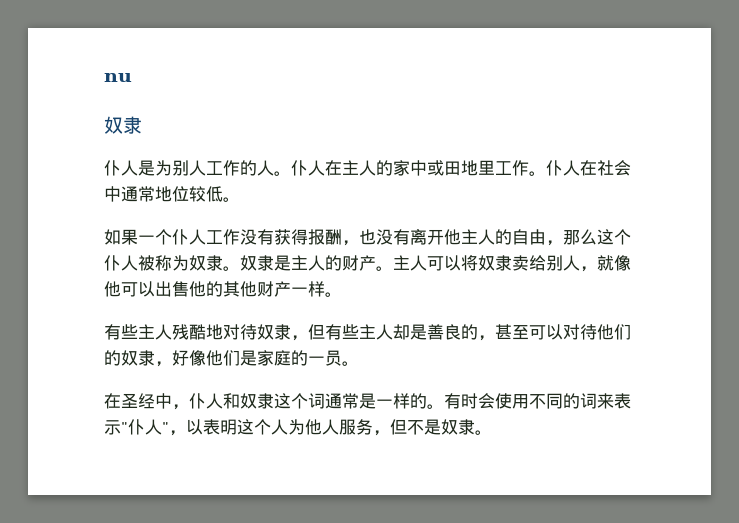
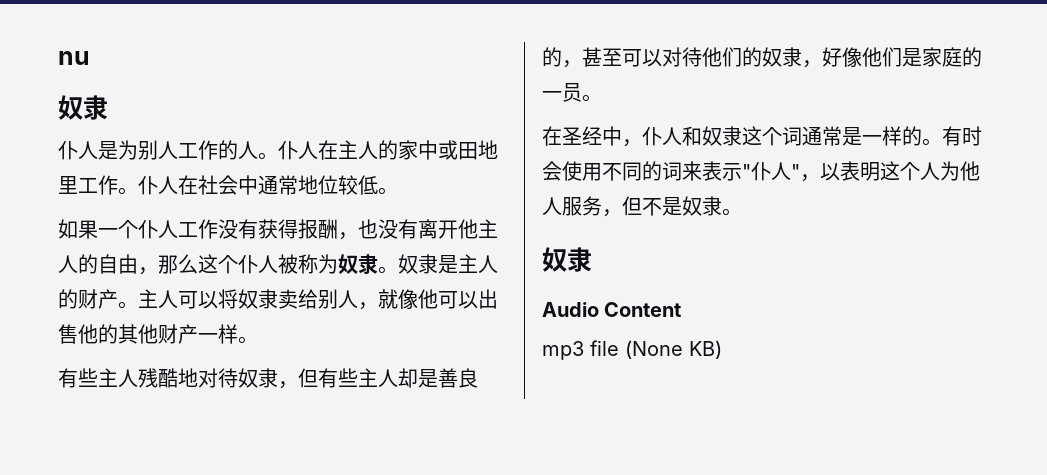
(492, 432) none -> [542,247,592,272] [542,302,682,317] [542,340,722,360] // 奴隶 // Audio Content // mp3 file (None KB)

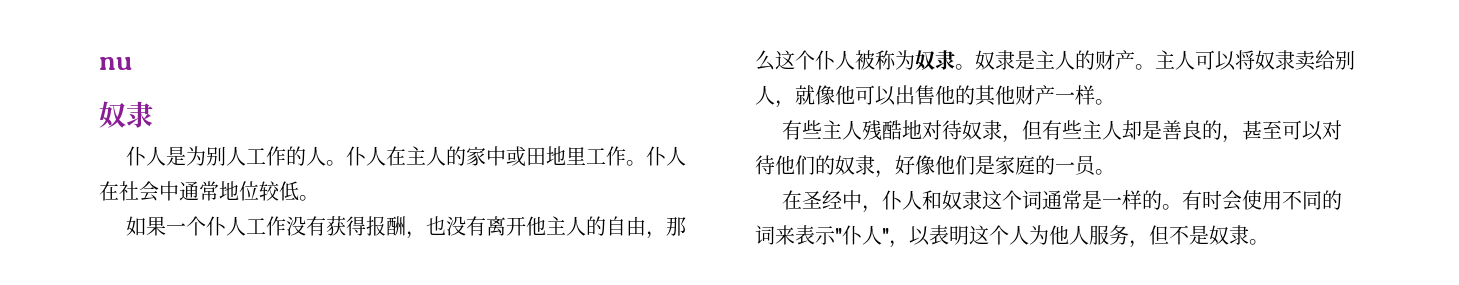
[542,247,592,272] [542,302,682,317] [542,340,722,360] // 奴隶 // Audio Content // mp3 file (None KB) -> (1269, 242) none

